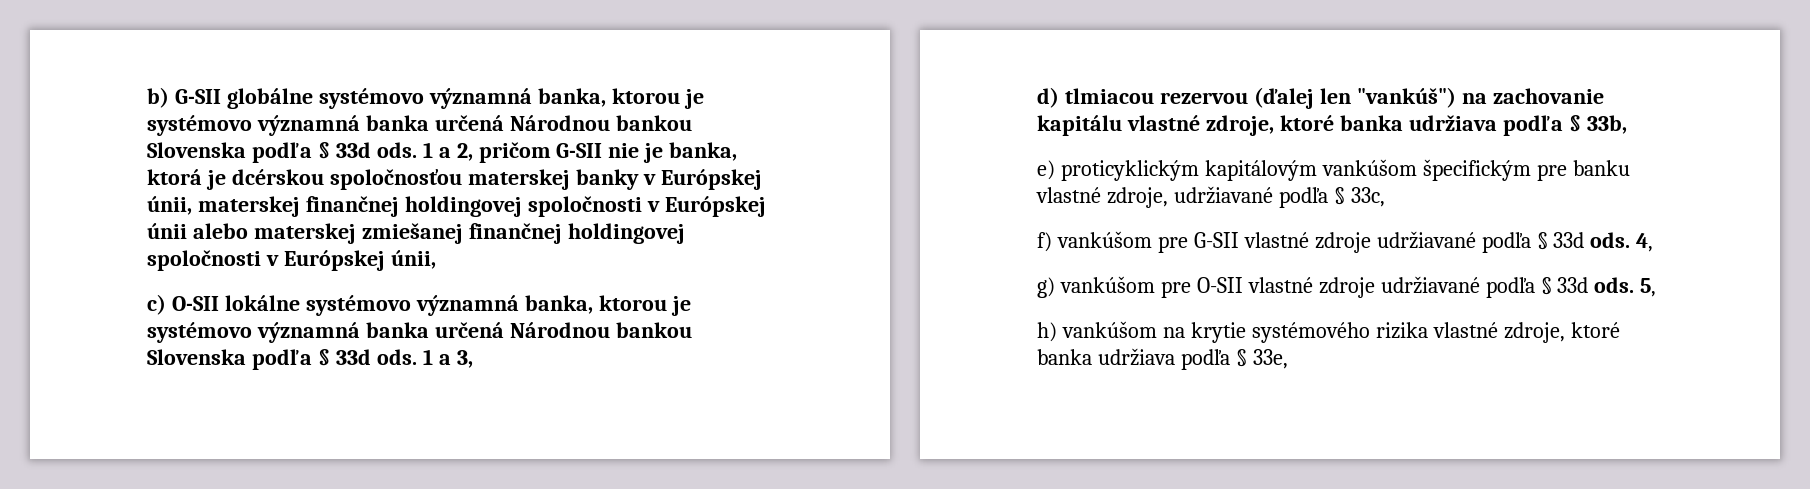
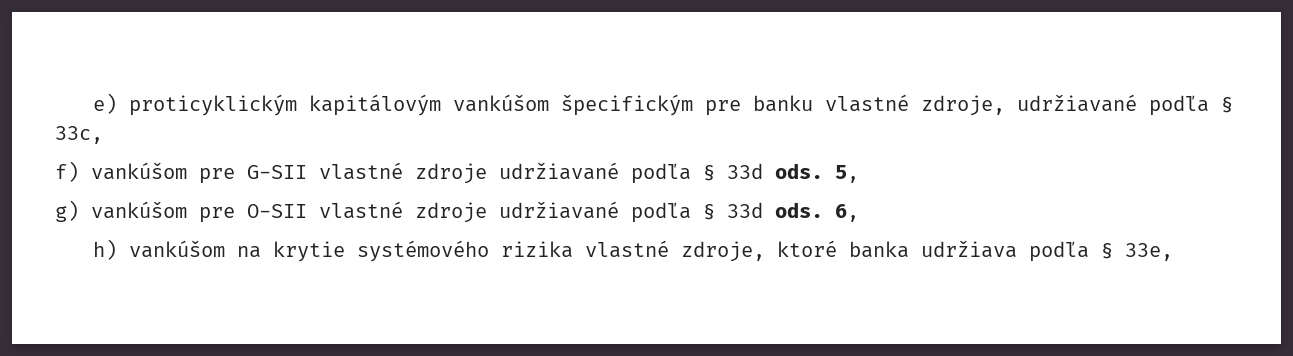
[147,87,704,109] [147,115,692,136] [147,142,738,163] [147,169,762,190] [147,196,766,217] [147,223,685,244] [147,250,436,271] [147,294,691,316] [147,322,692,343] [147,349,473,370] [1037,87,1604,109] [1037,115,1627,136] b) G-SII globálne systémovo významná banka, ktorou je systémovo významná banka určená Národnou bankou Slovenska podľa § 33d ods. 1 a 2, pričom G-SII nie je banka, ktorá je dcérskou spoločnosťou materskej banky v Európskej únii, materskej finančnej holdingovej spoločnosti v Európskej únii alebo materskej zmiešanej finančnej holdingovej spoločnosti v Európskej únii, // c) O-SII lokálne systémovo významná banka, ktorou je systémovo významná banka určená Národnou bankou Slovenska podľa § 33d ods. 1 a 3, // d) tlmiacou rezervou (ďalej len "vankúš") na zachovanie kapitálu vlastné zdroje, ktoré banka udržiava podľa § 33b, // -> (92, 103) none
[1636,233,1654,252] 4, -> [835,165,859,183] 5,
[1640,278,1657,297] 5, -> [835,204,859,222] 6,

